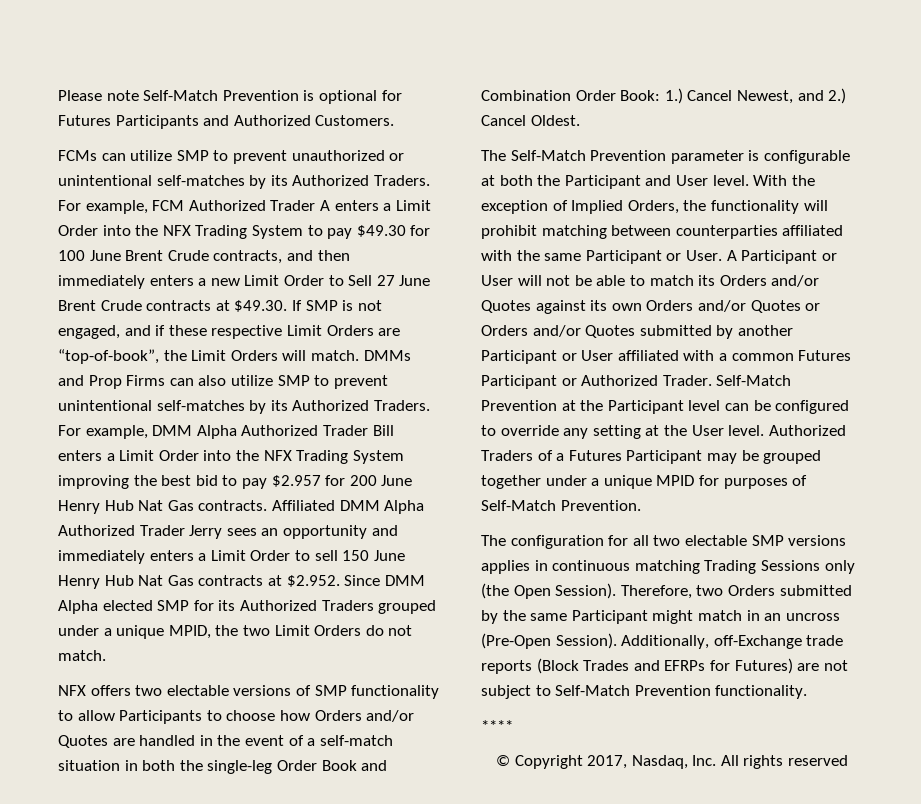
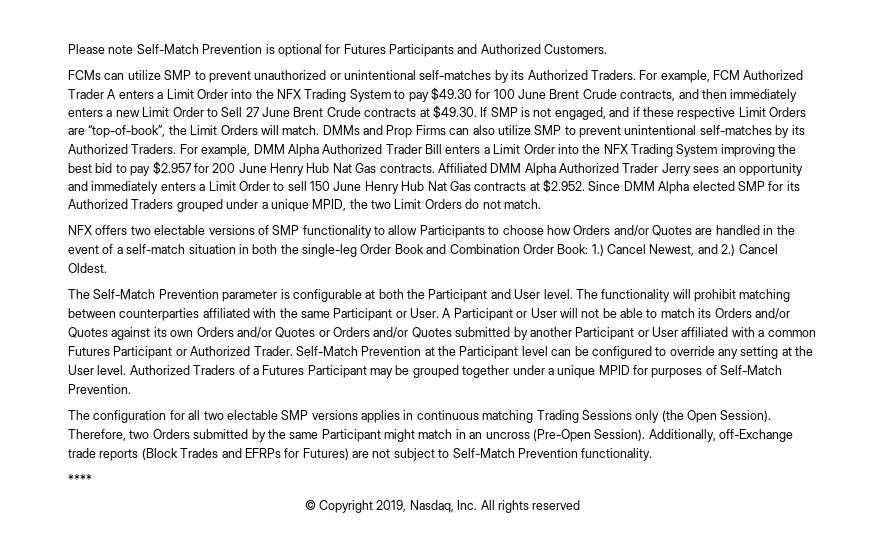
[753,175,815,186] [481,200,707,214] With the exception of Implied Orders, the -> [575,289,598,299] The
[587,755,628,769] 2017, -> [376,500,407,512] 2019,

